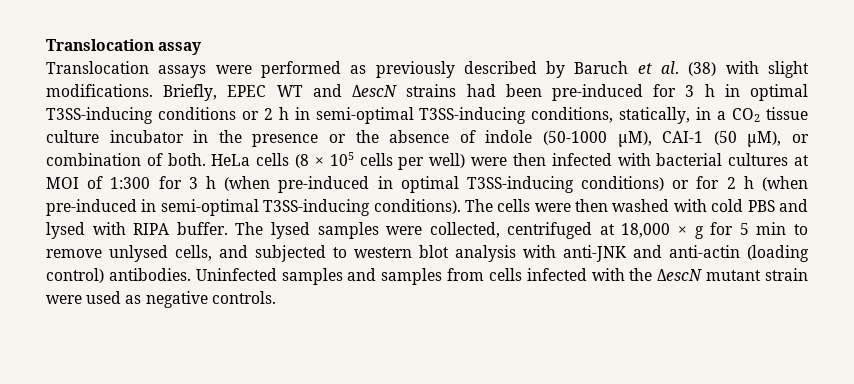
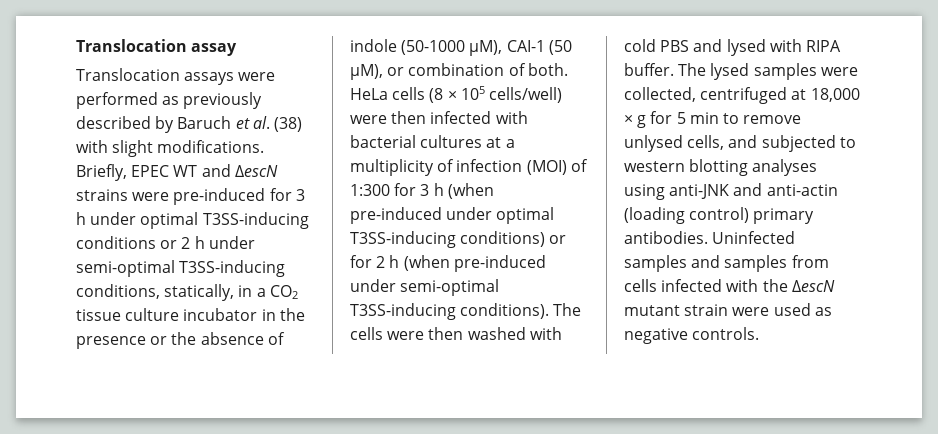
[466,84,542,97] had been -> [132,192,170,201] were
[724,84,740,97] in -> [90,212,137,225] under
[294,107,310,120] in -> [208,236,255,249] under
[359,153,466,170] cells per well) -> [488,87,562,103] cells/well)
[46,177,79,189] MOI -> [505,139,515,148] [350,159,567,176] a multiplicity of infection (MOI)
[377,176,393,189] in -> [446,207,493,220] under
[141,199,157,212] in -> [350,279,396,292] under
[419,245,556,262] blot analysis with -> [689,159,818,176] [624,184,665,200] blotting analyses using
(104, 275) none -> [753,208,815,224] primary

